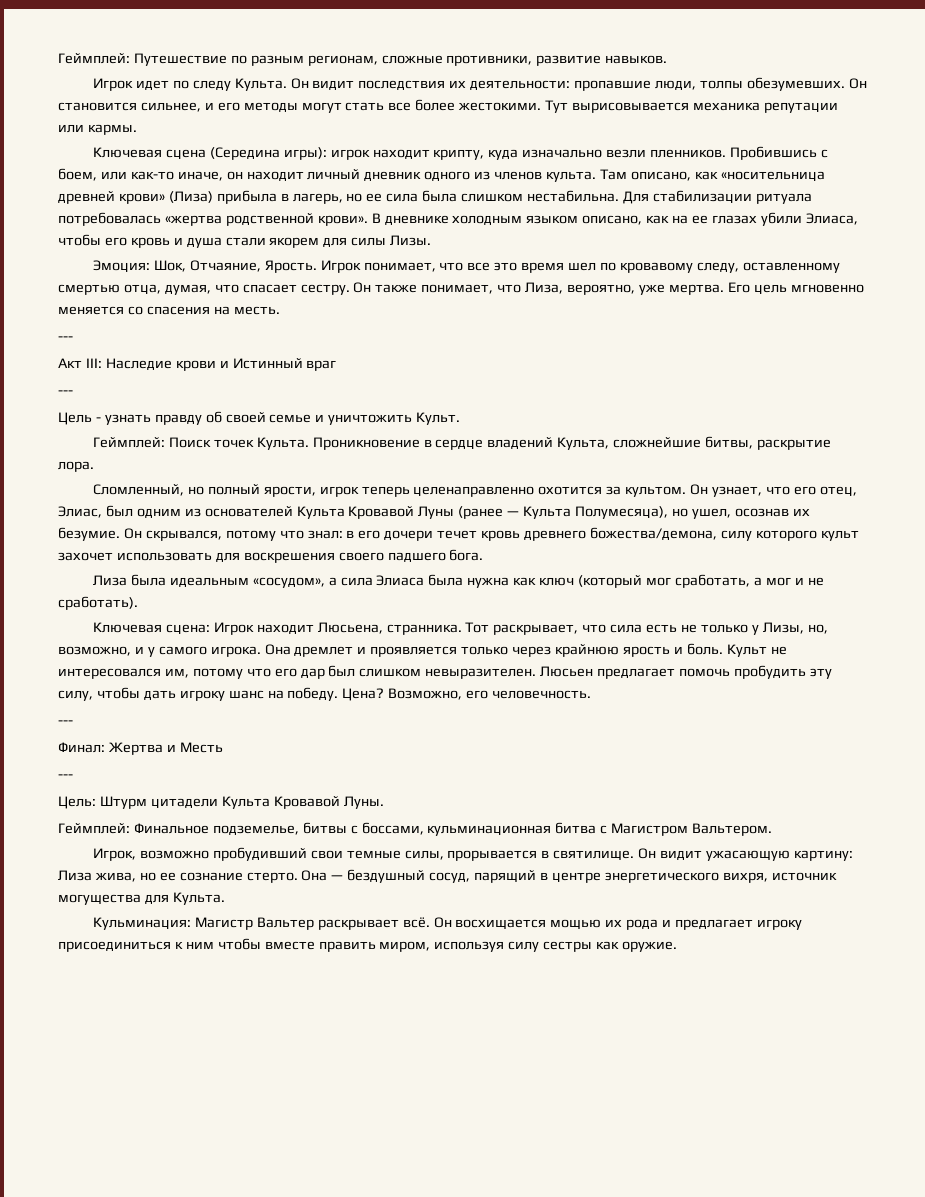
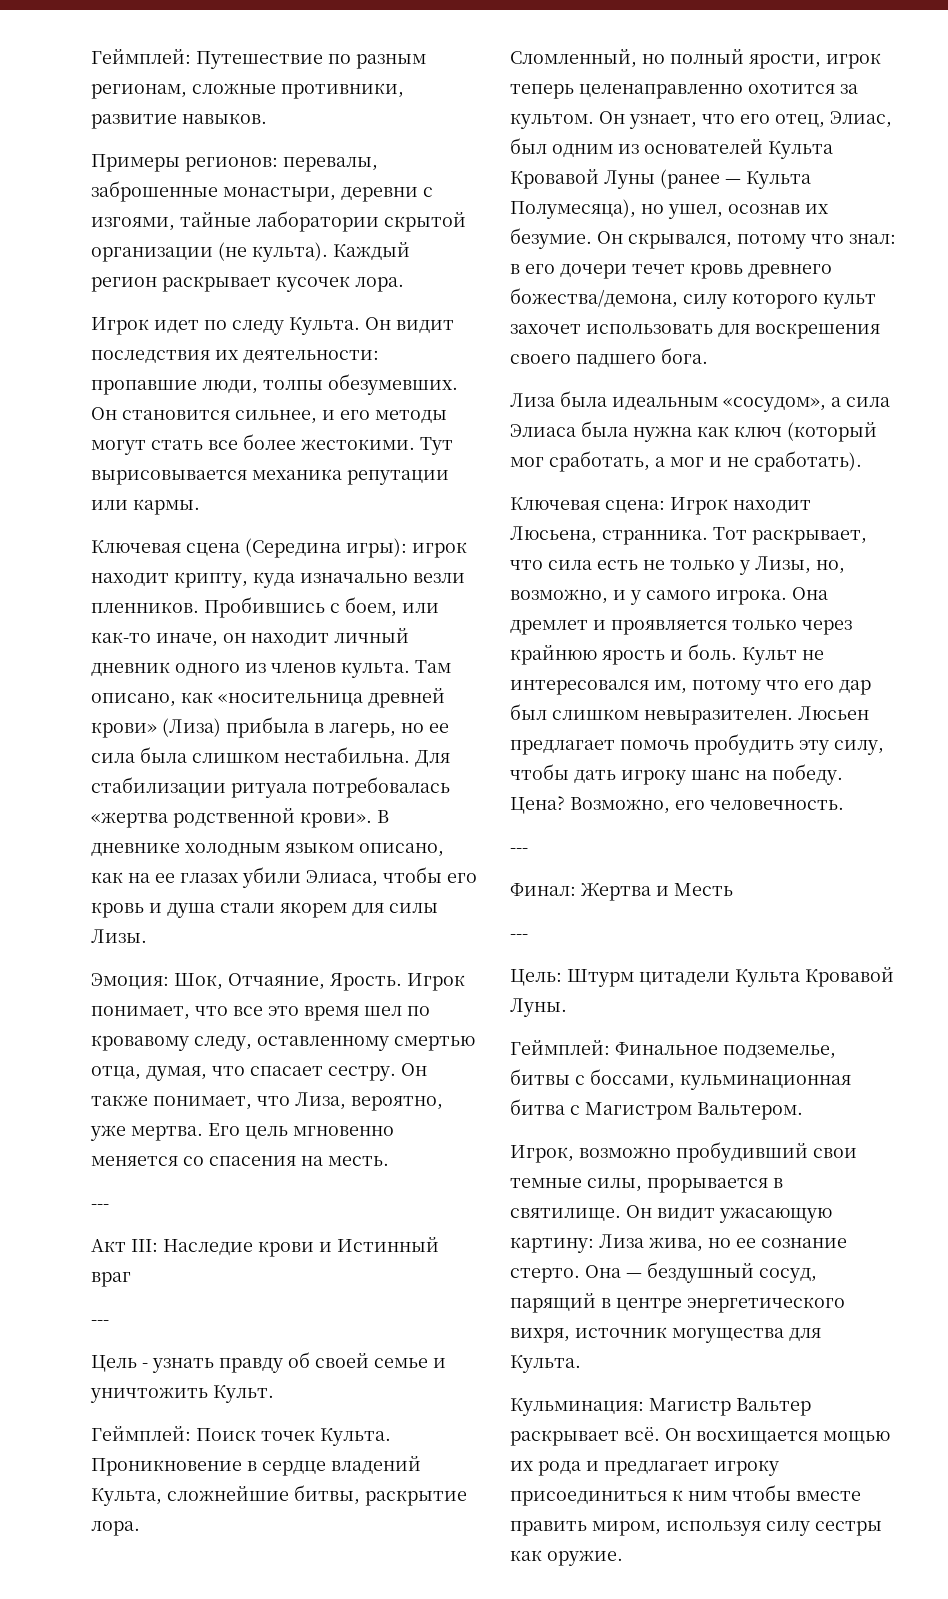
(668, 59) none -> [91,154,378,172] [91,181,433,202] [91,211,466,232] [91,242,410,262] [91,276,404,292] // Примеры регионов: перевалы, заброшенные монастыри, деревни с изгоями, тайные лаборатории скрытой организации (не культа). Каждый регион раскрывает кусочек лора.

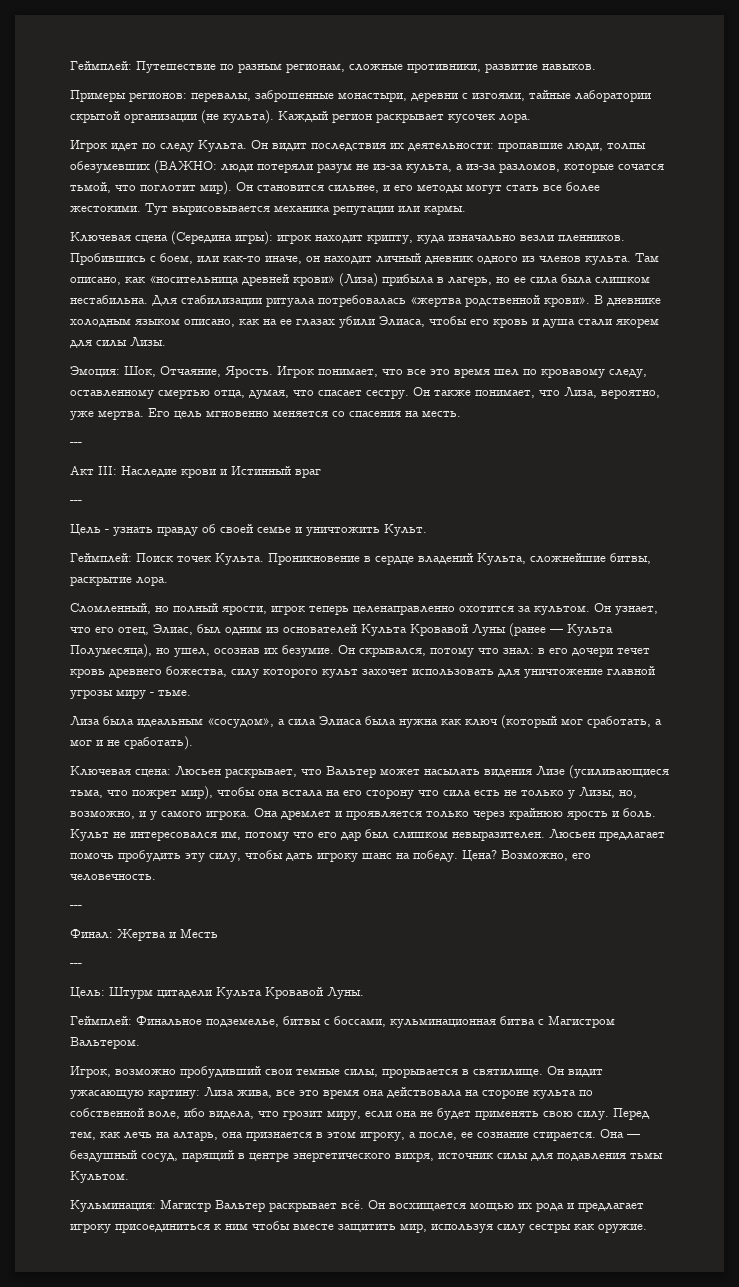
[328,374,458,395] обезумевших. -> [70,160,664,174] [70,181,232,195] обезумевших (ВАЖНО: люди потеряли разум не из-за культа, а из-за разломов, которые сочатся тьмой, что поглотит мир).
[510,288,678,308] божества/демона, -> [166,666,227,677] божества,
[755,323,880,339] [510,348,708,367] воскрешения своего падшего бога. -> [524,666,655,678] [70,689,191,699] уничтожение главной угрозы миру - тьме.
[670,497,811,515] [510,526,867,545] Игрок находит Люсьена, странника. Тот раскрывает, -> [175,765,669,779] [70,786,414,800] Люсьен раскрывает, что Вальтер может насылать видения Лизе (усиливающиеся тьма, что пожрет мир), чтобы она встала на его сторону
[708,1238,731,1248] но -> [276,1087,593,1099] [70,1108,650,1120] [70,1131,457,1141] все это время она действовала на стороне культа по собственной воле, ибо видела, что грозит миру, если она не будет применять свою силу. Перед тем, как лечь на алтарь, она признается в этом игроку, а после,
[510,1268,580,1283] стерто. -> [533,1131,596,1141] стирается.
[672,1328,821,1343] [510,1355,581,1373] могущества для Культа. -> [497,1152,663,1161] [70,1171,129,1183] силы для подавления тьмы Культом.
[510,1521,661,1536] править миром, -> [338,1223,427,1233] защитить мир,

